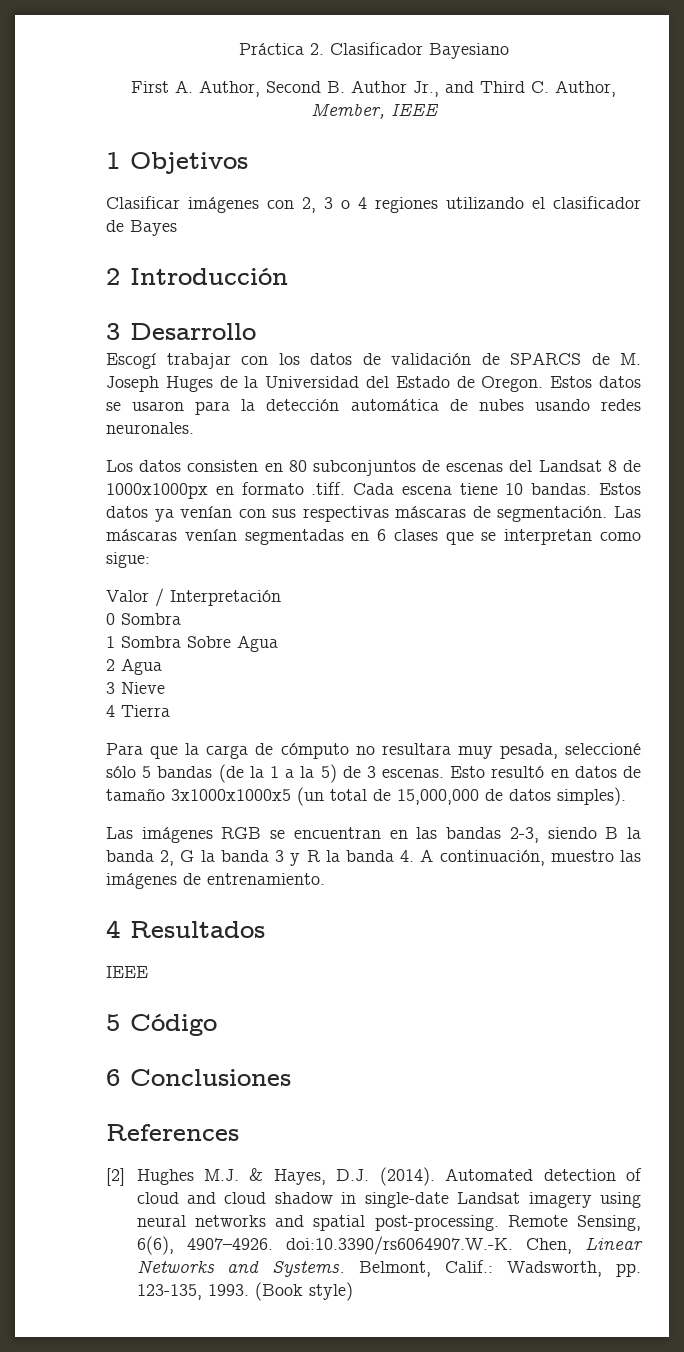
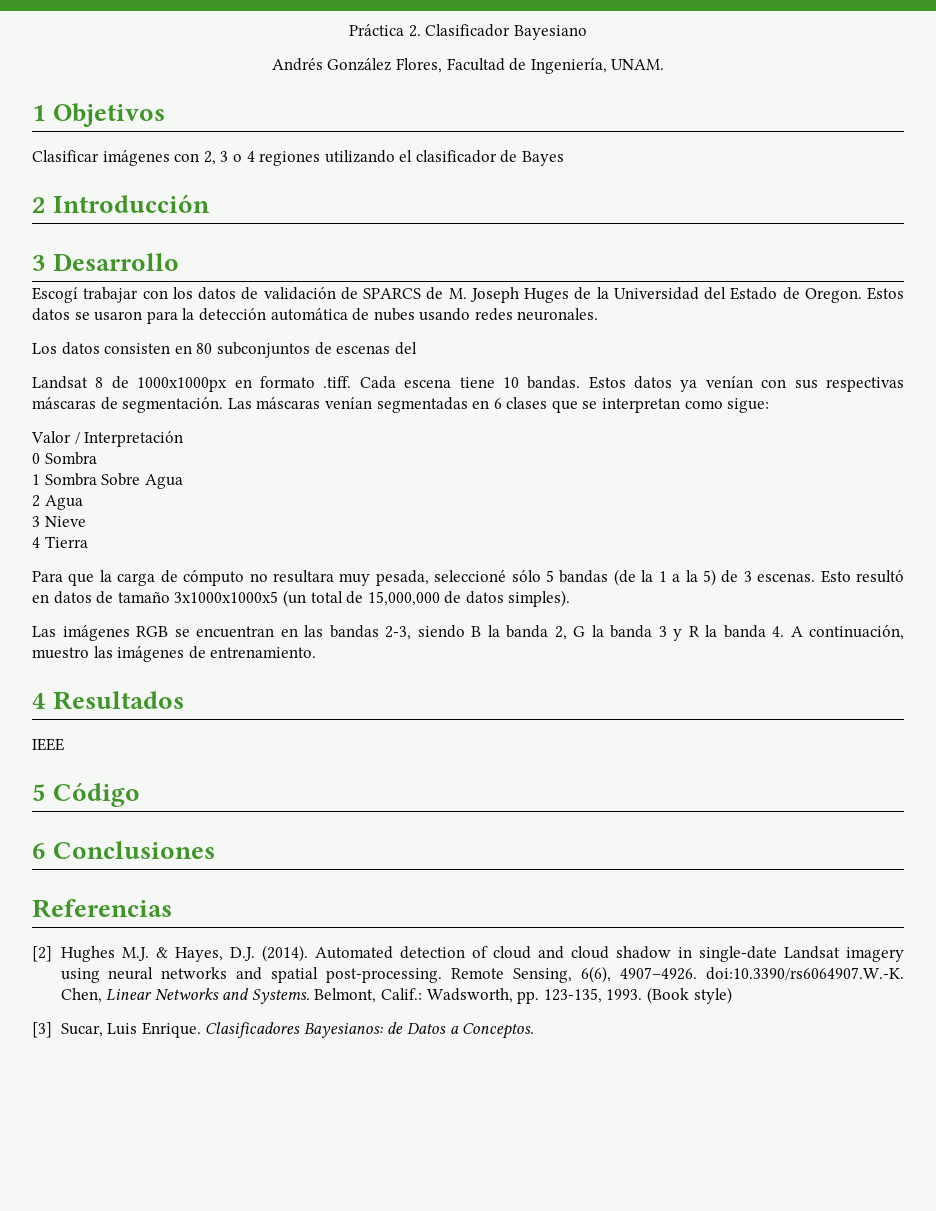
[131,80,616,97] [310,103,439,119] First A. Author, Second B. Author Jr., and Third C. Author, Member, IEEE -> [271,58,665,74] Andrés González Flores, Facultad de Ingeniería, UNAM.
(533, 466) none -> (417, 348) //
[106,1124,239,1141] References -> [32,899,172,918] Referencias
(353, 1291) none -> [32,1022,535,1039] // [3] Sucar, Luis Enrique. Clasificadores Bayesianos: de Datos a Conceptos.

